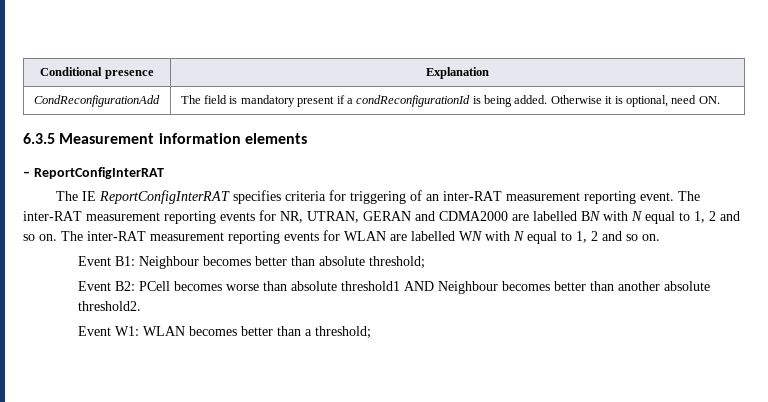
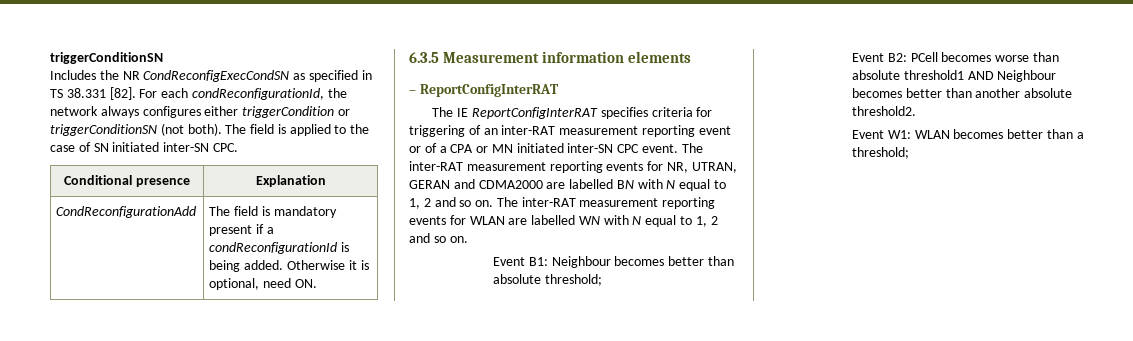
(40, 71) none -> [50,52,163,64] [50,70,372,82] [50,87,347,100] [50,106,350,118] [50,123,370,136] [50,142,238,152] triggerConditionSN // Includes the NR CondReconfigExecCondSN as specified in TS 38.331 [82]. For each condReconfigurationId, the network always configures either triggerCondition or triggerConditionSN (not both). The field is applied to the case of SN initiated inter-SN CPC. //
(637, 197) none -> [698,126,731,135] [409,143,640,153] event or of a CPA or MN initiated inter-SN CPC

